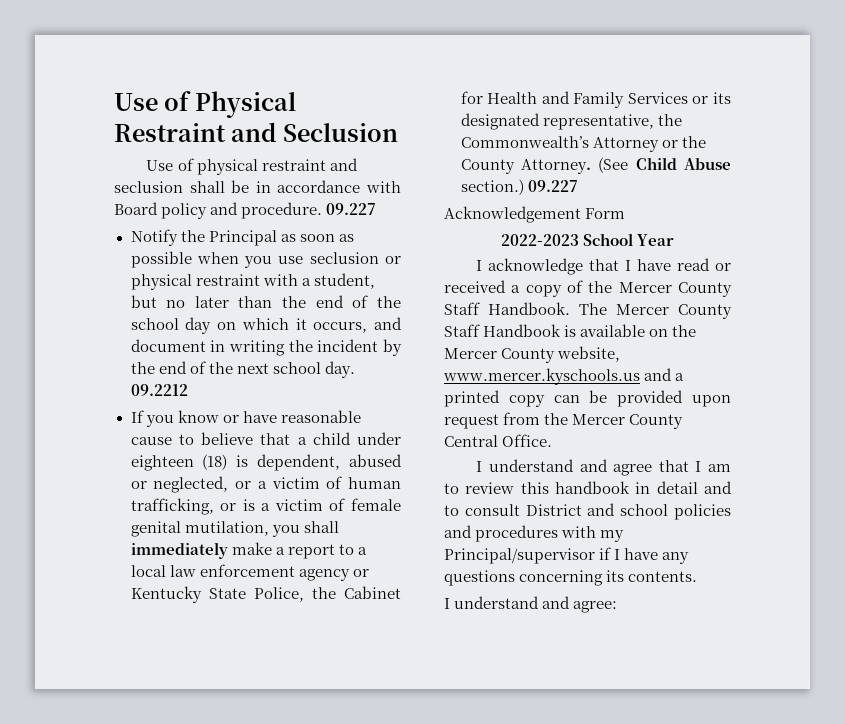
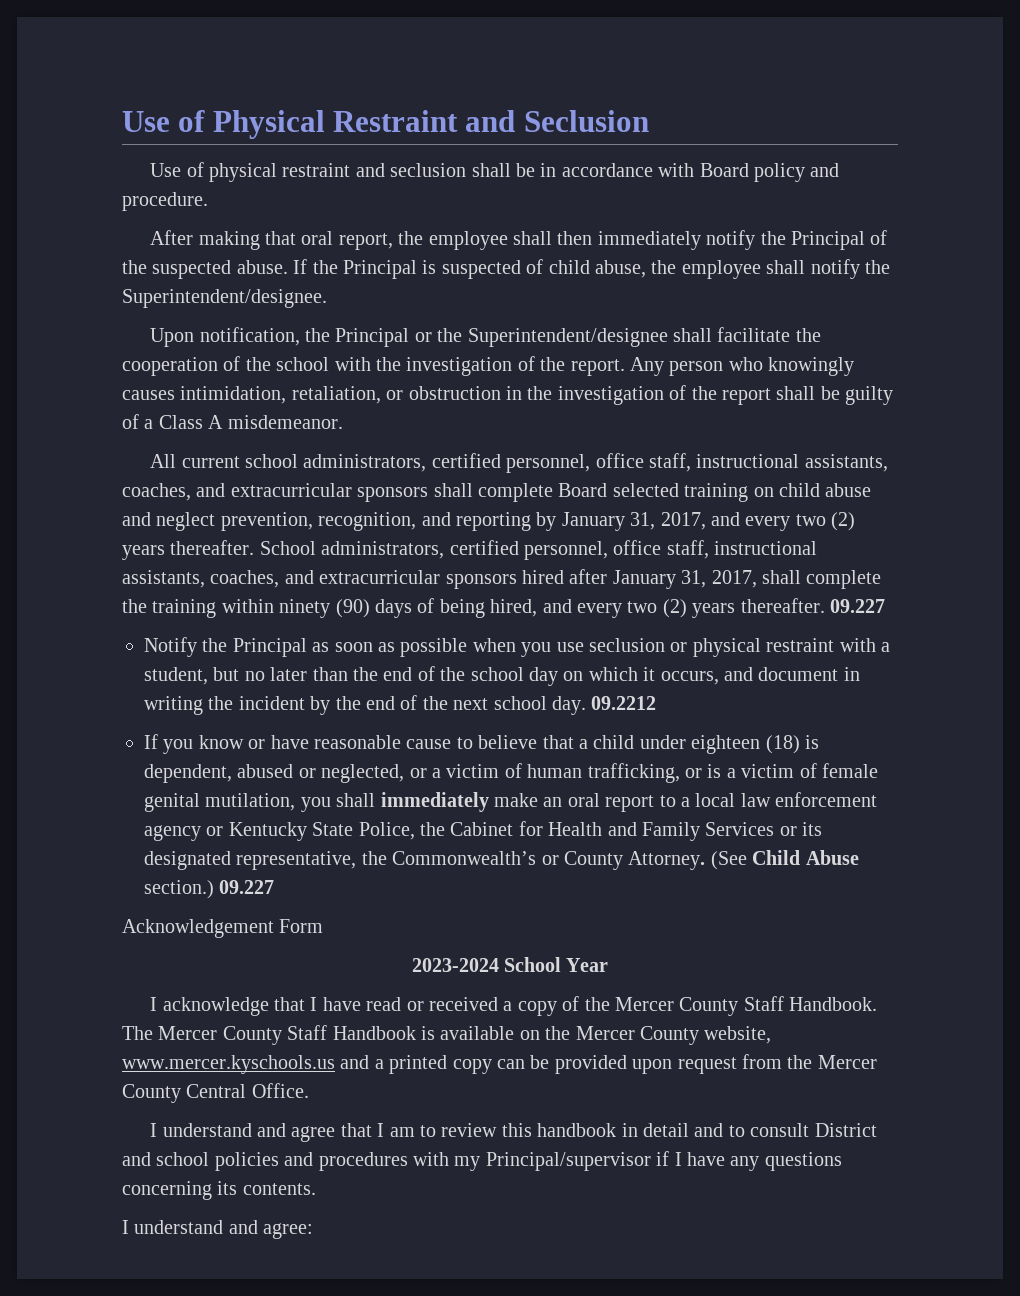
(323, 210) none -> [150,230,888,250] [122,259,890,279] [122,289,327,308] [150,327,821,347] [122,356,855,376] [122,385,894,405] [122,414,343,429] [150,453,888,473] [122,483,872,502] [122,512,856,531] [122,540,818,560] [122,569,882,589] [122,598,825,618] // After making that oral report, the employee shall then immediately notify the Principal of the suspected abuse. If the Principal is suspected of child abuse, the employee shall notify the Superintendent/designee. // Upon notification, the Principal or the Superintendent/designee shall facilitate the cooperation of the school with the investigation of the report. Any person who knowingly causes intimidation, retaliation, or obstruction in the investigation of the report shall be guilty of a Class A misdemeanor. // All current school administrators, certified personnel, office staff, instructional assistants, coaches, and extracurricular sponsors shall complete Board selected training on child abuse and neglect prevention, recognition, and reporting by January 31, 2017, and every two (2) years thereafter. School administrators, certified personnel, office staff, instructional assistants, coaches, and extracurricular sponsors hired after January 31, 2017, shall complete the training within ninety (90) days of being hired, and every two (2) years thereafter.
[275,547,285,555] a -> [543,793,600,807] an oral
[592,136,706,152] Attorney or the -> [541,855,559,865] or
[500,234,579,246] 2022-2023 -> [411,958,499,972] 2023-2024

